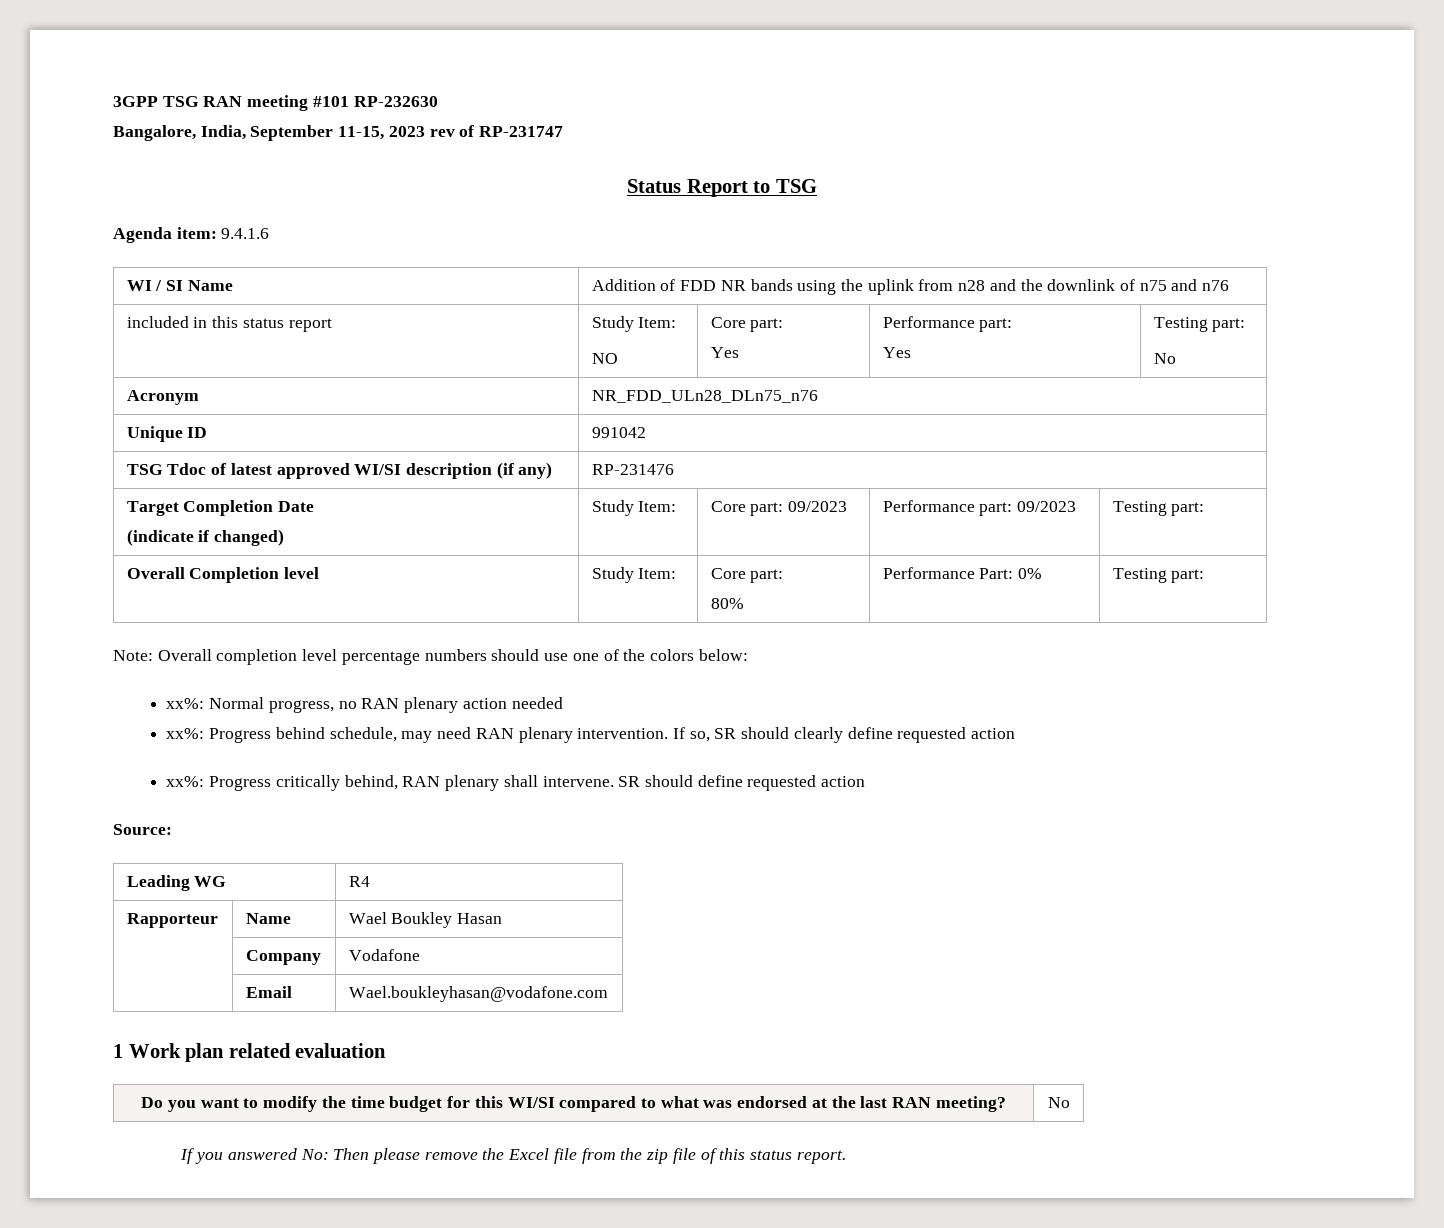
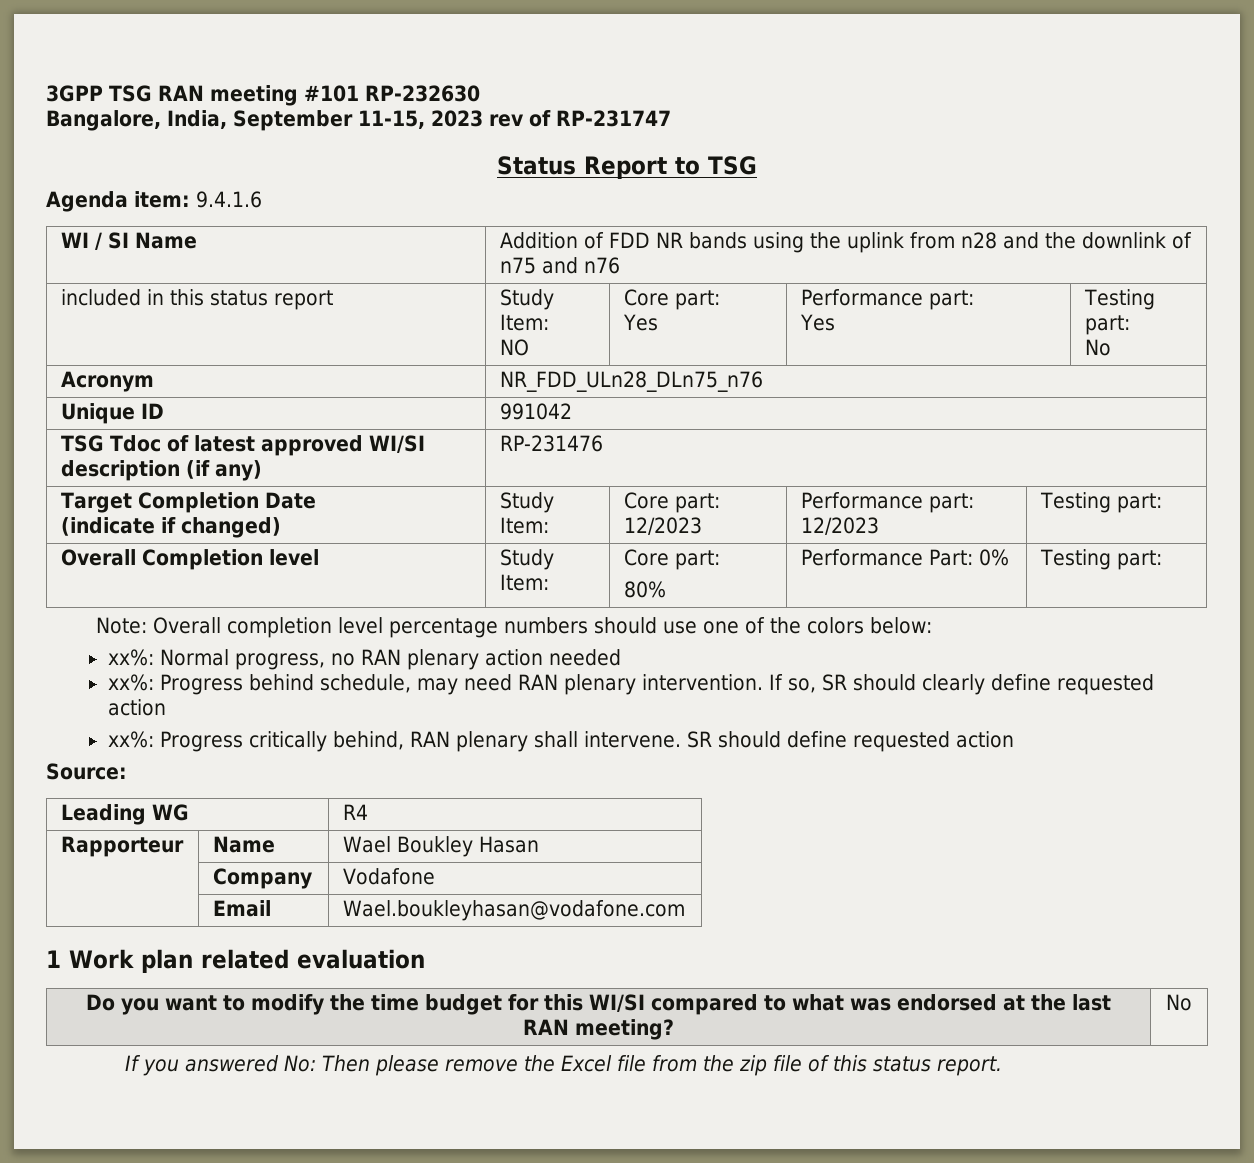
[788,501,848,512] [882,500,1077,516] 09/2023 | Performance part: 09/2023 -> [623,517,702,535] [800,492,974,513] [800,517,879,535] 12/2023 | Performance part: 12/2023

